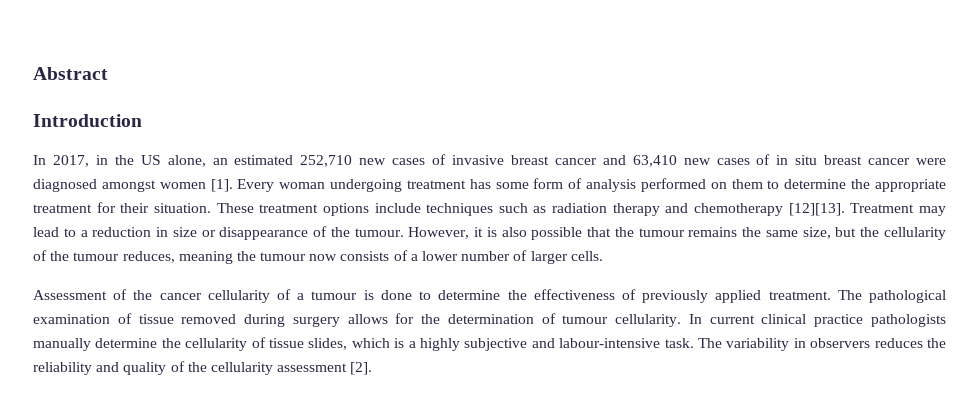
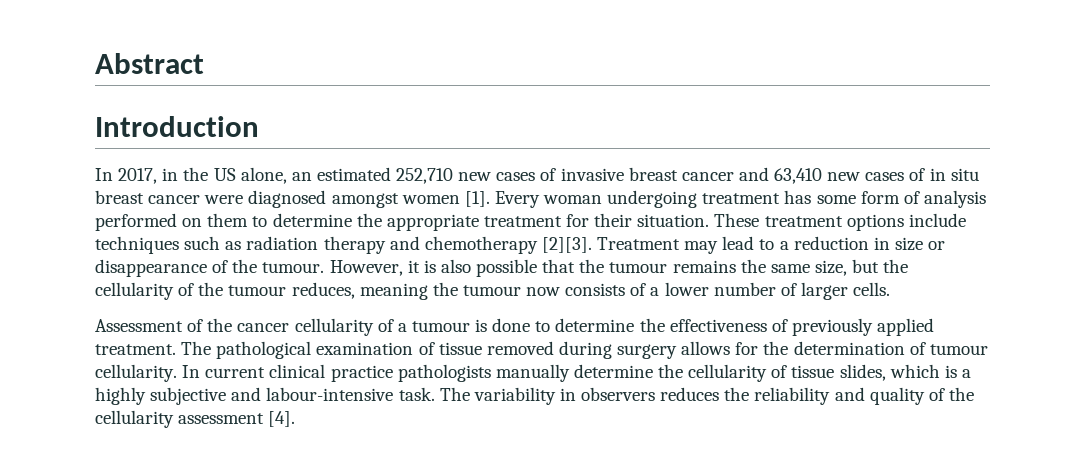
[788,203,845,216] [12][13]. -> [541,237,592,253] [2][3].
[350,362,373,375] [2]. -> [268,411,296,427] [4].

